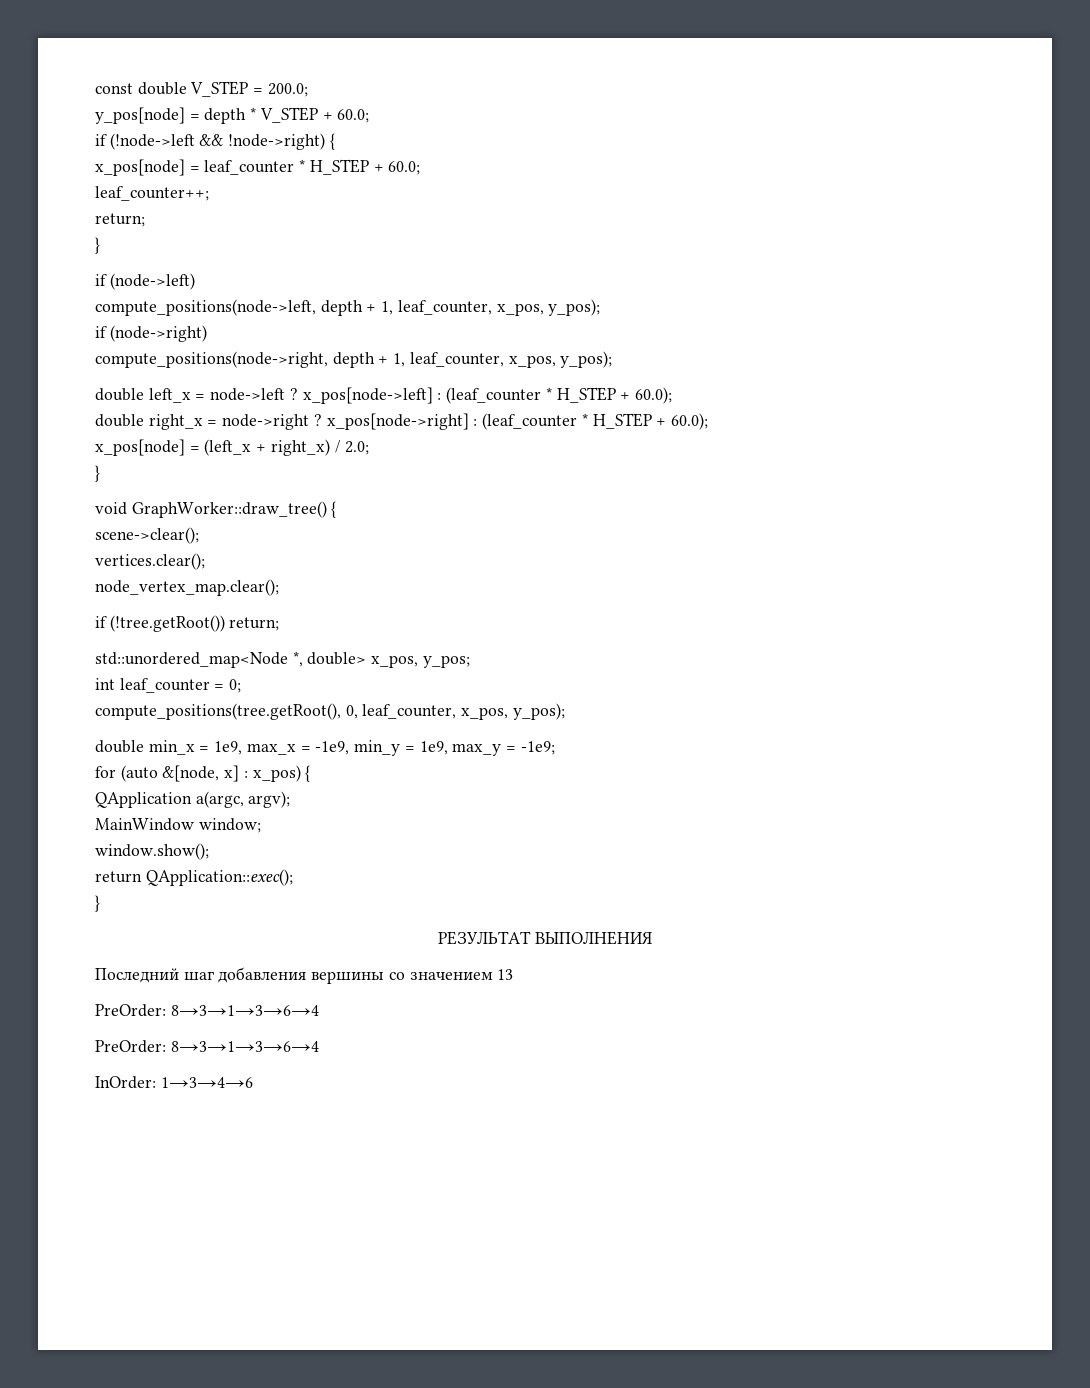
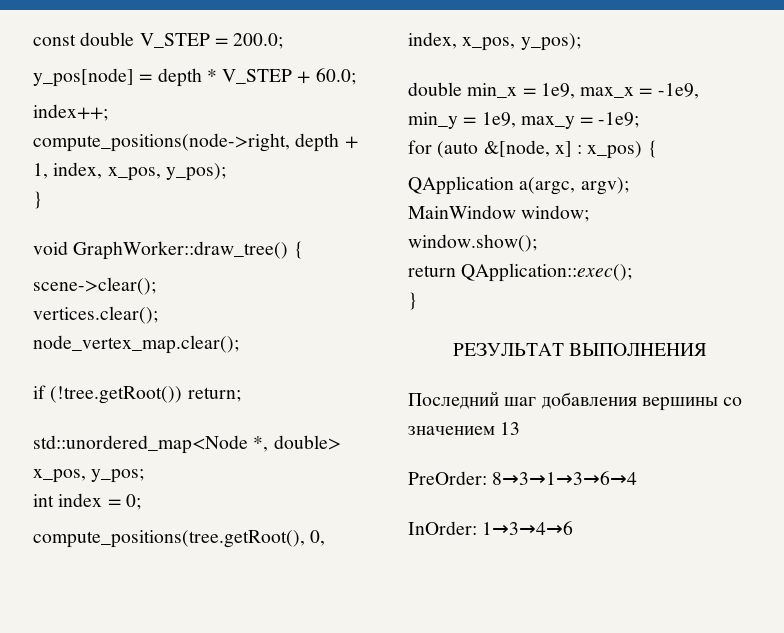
[95,133,335,150] [95,159,421,176] [95,186,209,201] [95,213,145,227] [95,237,100,254] [95,273,195,290] [95,299,601,316] [95,325,207,342] if (!node->left && !node->right) { // x_pos[node] = leaf_counter * H_STEP + 60.0; // leaf_counter++; // return; // } // if (node->left) // compute_positions(node->left, depth + 1, leaf_counter, x_pos, y_pos); // if (node->right) -> [33,104,108,121] index++;
[409,351,613,368] [95,387,672,404] [95,413,708,430] [95,439,370,456] leaf_counter, x_pos, y_pos); // double left_x = node->left ? x_pos[node->left] : (leaf_counter * H_STEP + 60.0); // double right_x = node->right ? x_pos[node->right] : (leaf_counter * H_STEP + 60.0); // x_pos[node] = (left_x + right_x) / 2.0; -> [53,162,226,181] index, x_pos, y_pos);
[119,678,210,693] leaf_counter -> [58,493,103,507] index
[362,704,457,719] leaf_counter, -> [408,32,457,49] index,
[95,1040,319,1053] // PreOrder: 8→3→1→3→6→4 -> (638, 478) none

